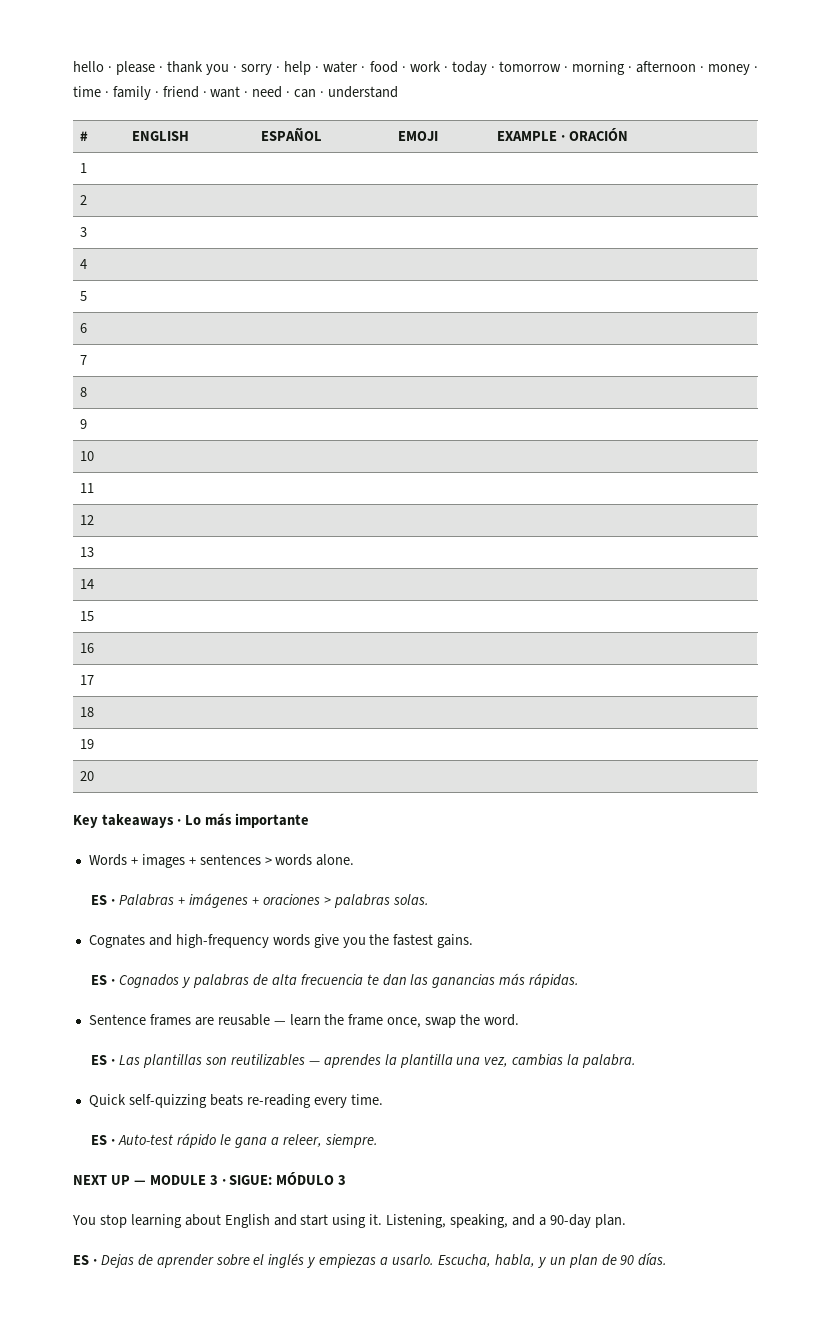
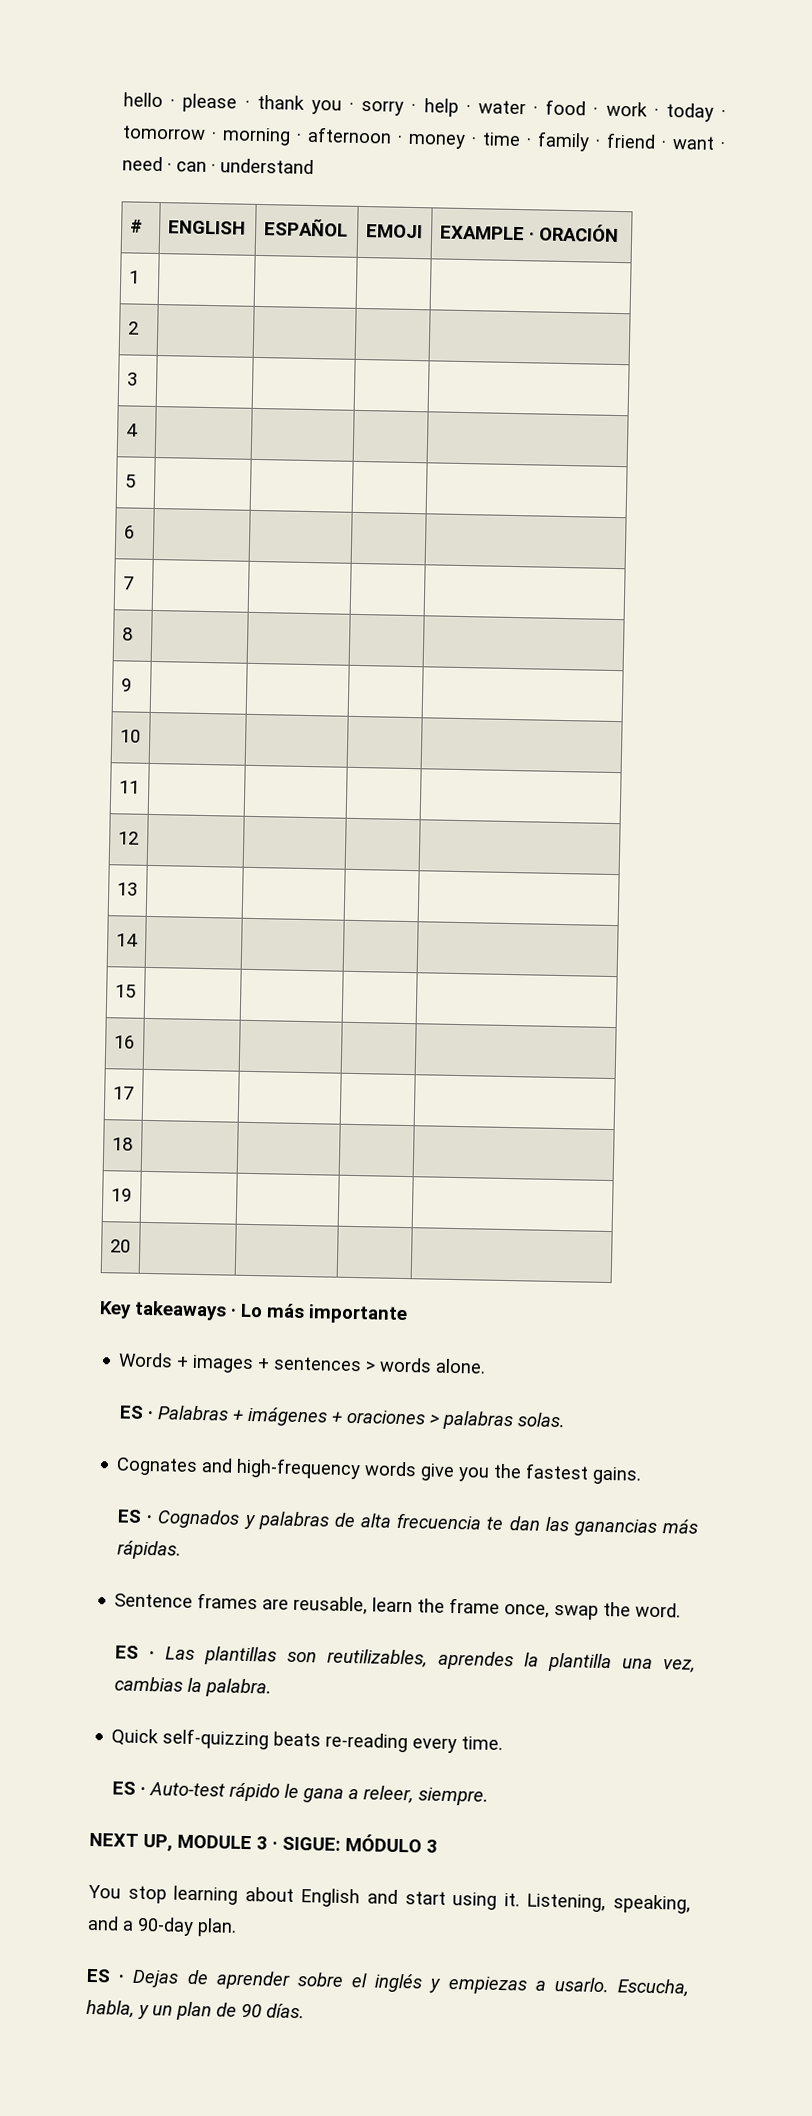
[217,1014,286,1026] reusable — -> [293,1595,369,1615] reusable,
[230,1054,320,1066] reutilizables — -> [327,1648,429,1668] reutilizables,
[110,1175,146,1185] UP — -> [143,1834,173,1852] UP,

